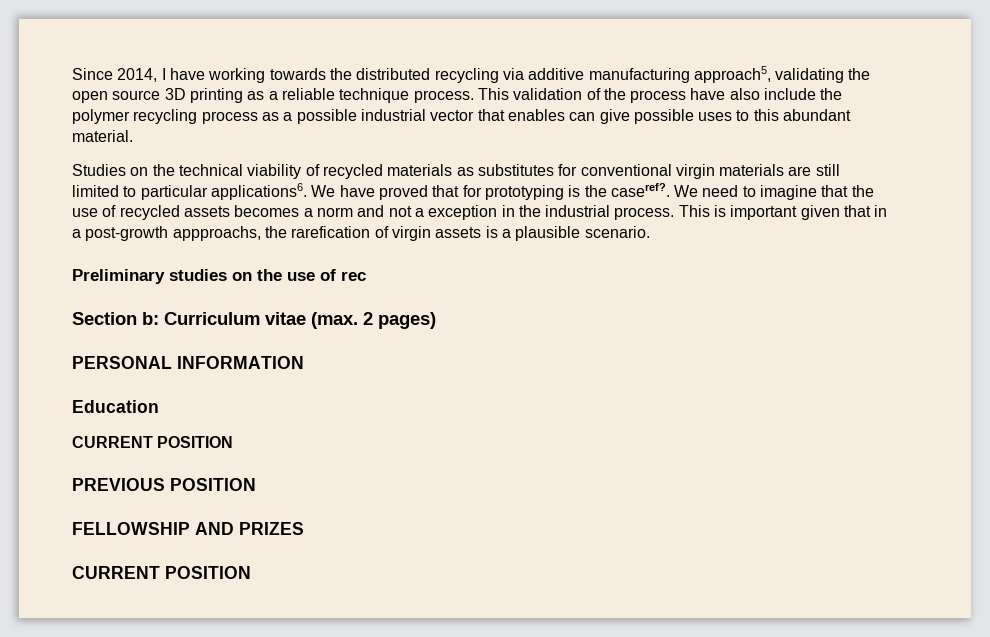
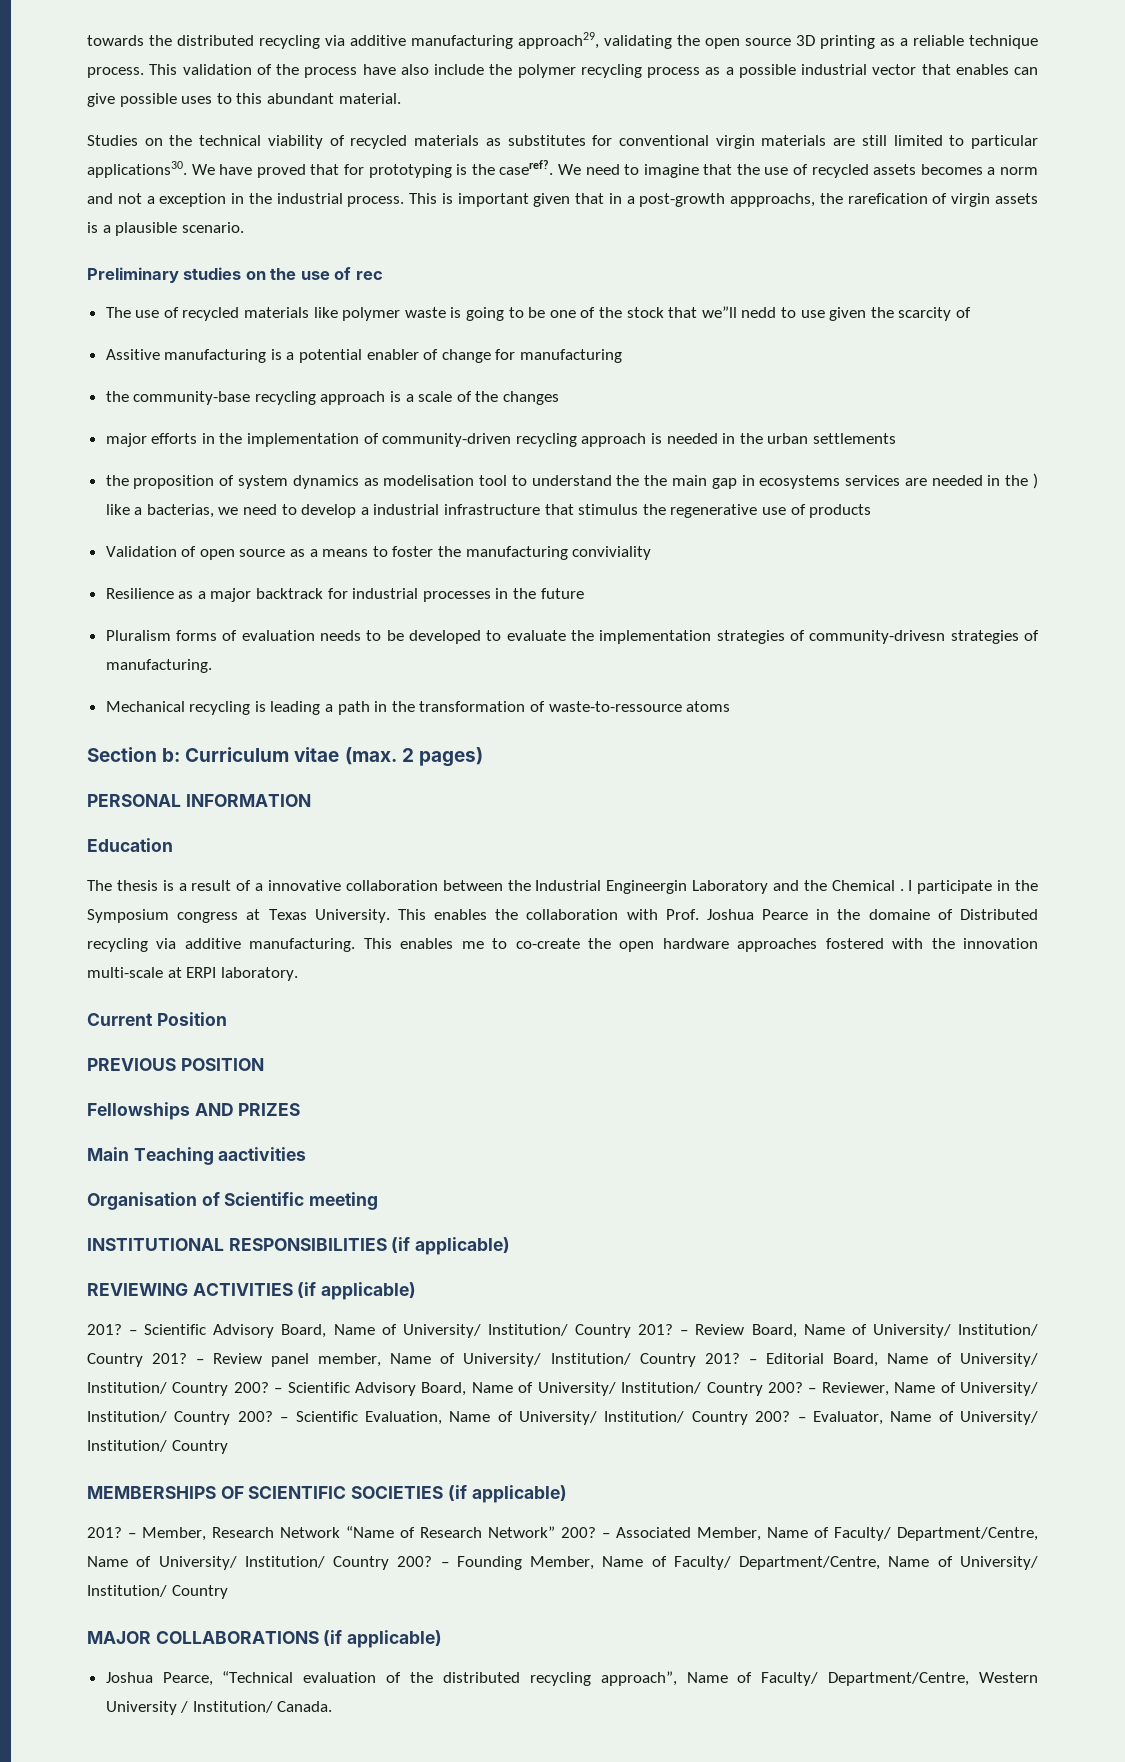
[72,68,266,83] Since 2014, I have working -> (87, 40) none
[693,66,771,83] approach5, -> [518,32,599,49] approach29,
[210,183,307,200] applications6. -> [87,161,187,178] applications30.
(366, 276) none -> [105,306,971,321] [105,349,623,363] [105,391,560,405] [105,433,896,447] [105,473,1038,489] [105,504,872,518] [105,546,652,560] [105,588,584,602] [105,630,1039,644] [105,659,212,673] [105,701,731,715] // The use of recycled materials like polymer waste is going to be one of the stock that we”ll nedd to use given the scarcity of // Assitive manufacturing is a potential enabler of change for manufacturing // the community-base recycling approach is a scale of the changes // major efforts in the implementation of community-driven recycling approach is needed in the urban settlements // the proposition of system dynamics as modelisation tool to understand the the main gap in ecosystems services are needed in the ) like a bacterias, we need to develop a industrial infrastructure that stimulus the regenerative use of products // Validation of open source as a means to foster the manufacturing conviviality // Resilience as a major backtrack for industrial processes in the future // Pluralism forms of evaluation needs to be developed to evaluate the implementation strategies of community-drivesn strategies of manufacturing. // Mechanical recycling is leading a path in the transformation of waste-to-ressource atoms
[72,436,234,448] CURRENT POSITION -> [87,880,1039,894] [87,909,1038,923] [87,938,1038,952] [87,967,298,981] [87,1012,227,1026] The thesis is a result of a innovative collaboration between the Industrial Engineergin Laboratory and the Chemical . I participate in the Symposium congress at Texas University. This enables the collaboration with Prof. Joshua Pearce in the domaine of Distributed recycling via additive manufacturing. This enables me to co-create the open hardware approaches fostered with the innovation multi-scale at ERPI laboratory. // Current Position
[72,522,190,535] FELLOWSHIP -> [87,1102,190,1120] Fellowships
[72,566,251,579] CURRENT POSITION -> [87,1147,307,1165] [87,1192,379,1210] [87,1237,511,1255] [87,1282,417,1300] [87,1324,1038,1338] [87,1353,1038,1367] [87,1382,1038,1396] [87,1411,1038,1425] [87,1440,228,1454] [87,1485,567,1503] [87,1526,1038,1541] [87,1556,1038,1570] [87,1585,228,1599] [87,1630,443,1648] [105,1671,1038,1686] [105,1701,333,1715] Main Teaching aactivities // Organisation of Scientific meeting // INSTITUTIONAL RESPONSIBILITIES (if applicable) // REVIEWING ACTIVITIES (if applicable) // 201? – Scientific Advisory Board, Name of University/ Institution/ Country 201? – Review Board, Name of University/ Institution/ Country 201? – Review panel member, Name of University/ Institution/ Country 201? – Editorial Board, Name of University/ Institution/ Country 200? – Scientific Advisory Board, Name of University/ Institution/ Country 200? – Reviewer, Name of University/ Institution/ Country 200? – Scientific Evaluation, Name of University/ Institution/ Country 200? – Evaluator, Name of University/ Institution/ Country // MEMBERSHIPS OF SCIENTIFIC SOCIETIES (if applicable) // 201? – Member, Research Network “Name of Research Network” 200? – Associated Member, Name of Faculty/ Department/Centre, Name of University/ Institution/ Country 200? – Founding Member, Name of Faculty/ Department/Centre, Name of University/ Institution/ Country // MAJOR COLLABORATIONS (if applicable) // Joshua Pearce, “Technical evaluation of the distributed recycling approach”, Name of Faculty/ Department/Centre, Western University / Institution/ Canada.

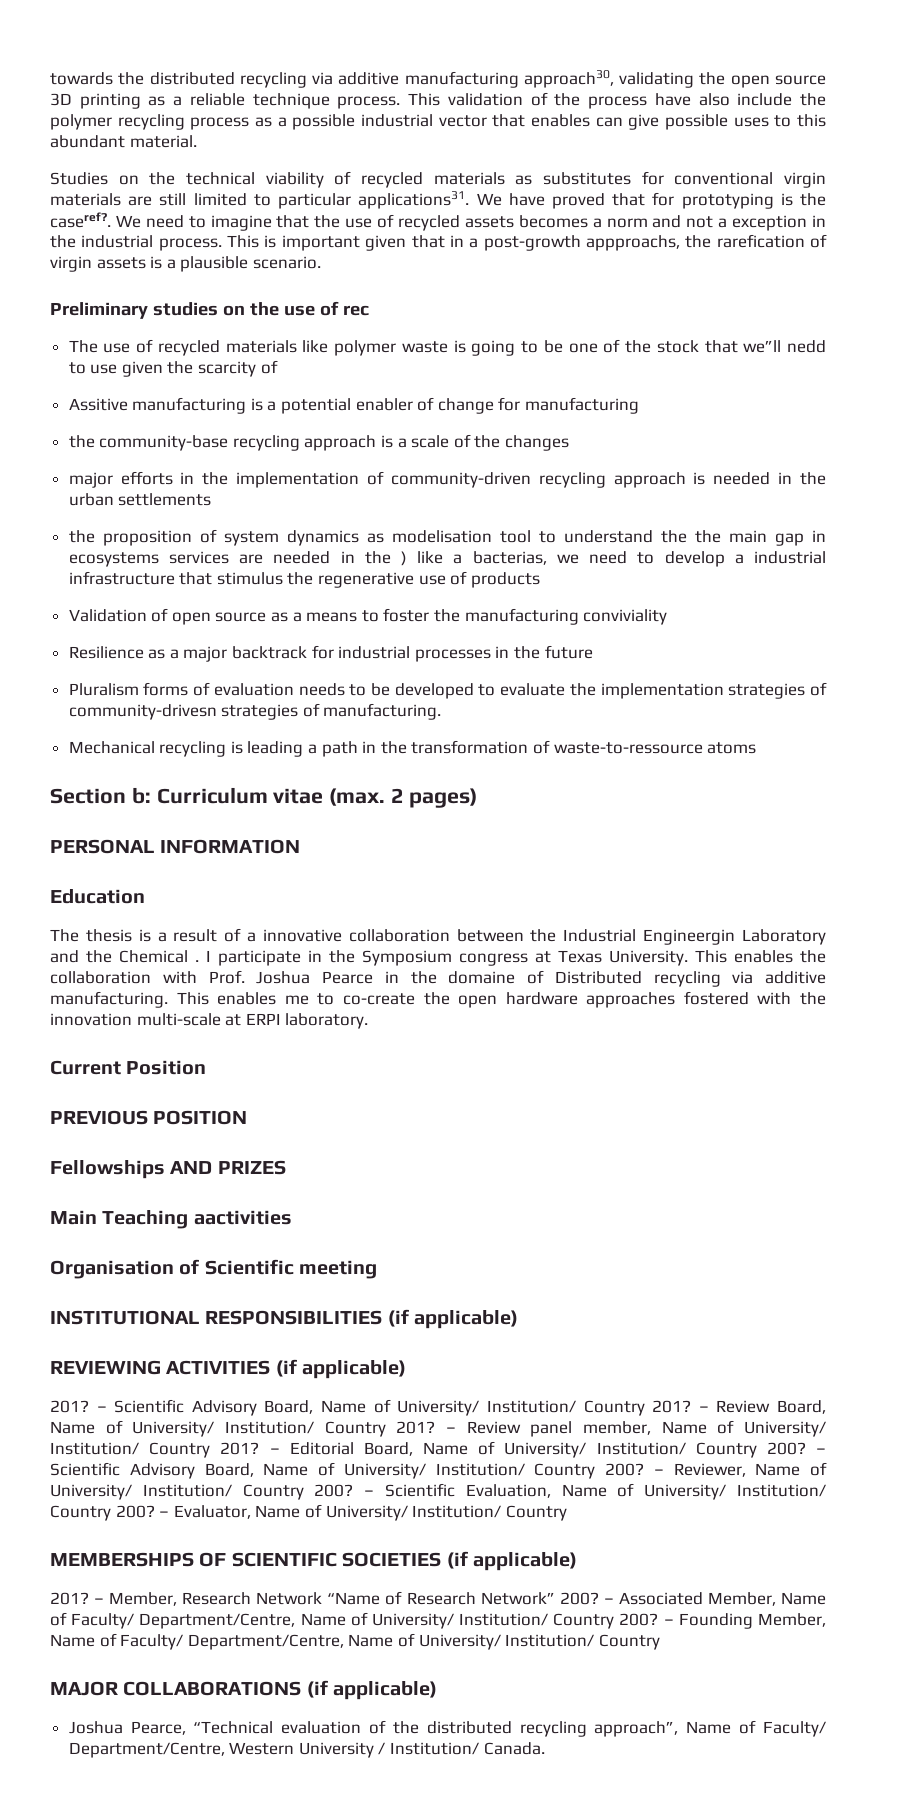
[518,32,599,49] approach29, -> [523,70,614,88] approach30,
[87,161,187,178] applications30. -> [358,191,470,209] applications31.

